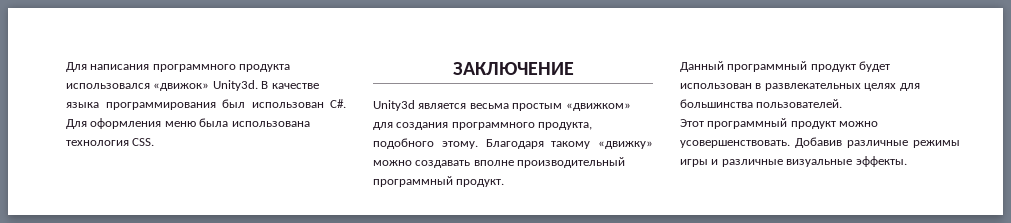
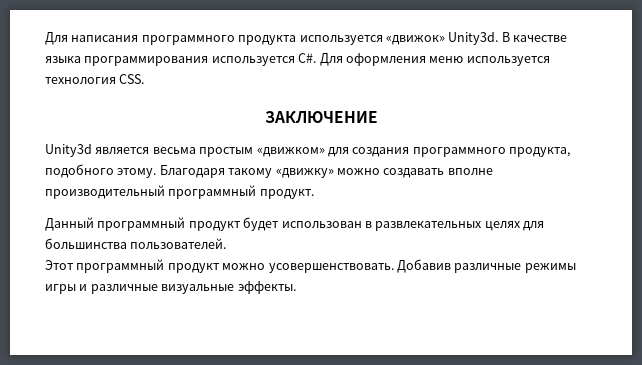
[66,83,150,89] использовался -> [299,35,383,45] используется
[222,99,324,108] был использован -> [211,56,295,66] используется
[199,118,310,127] была использована -> [466,56,550,66] используется

